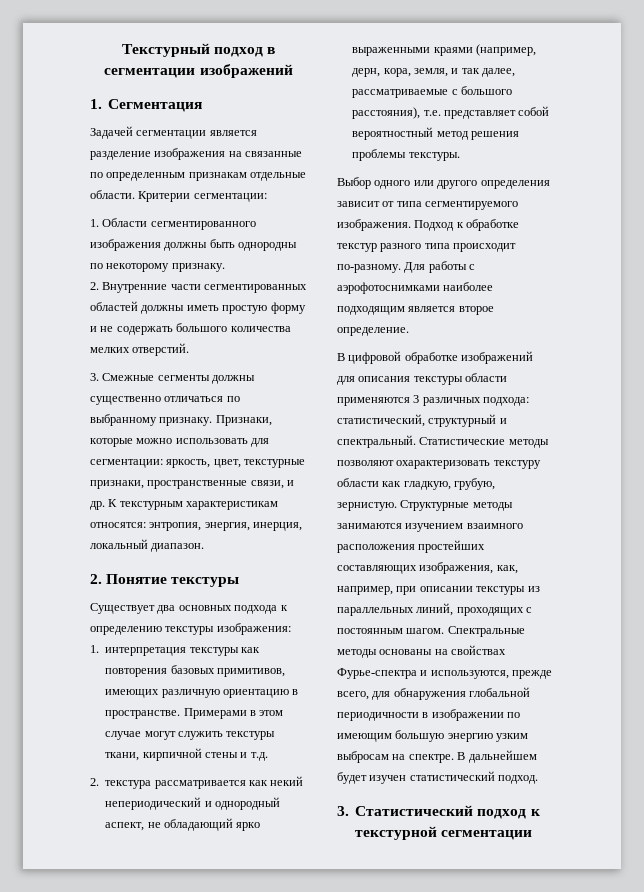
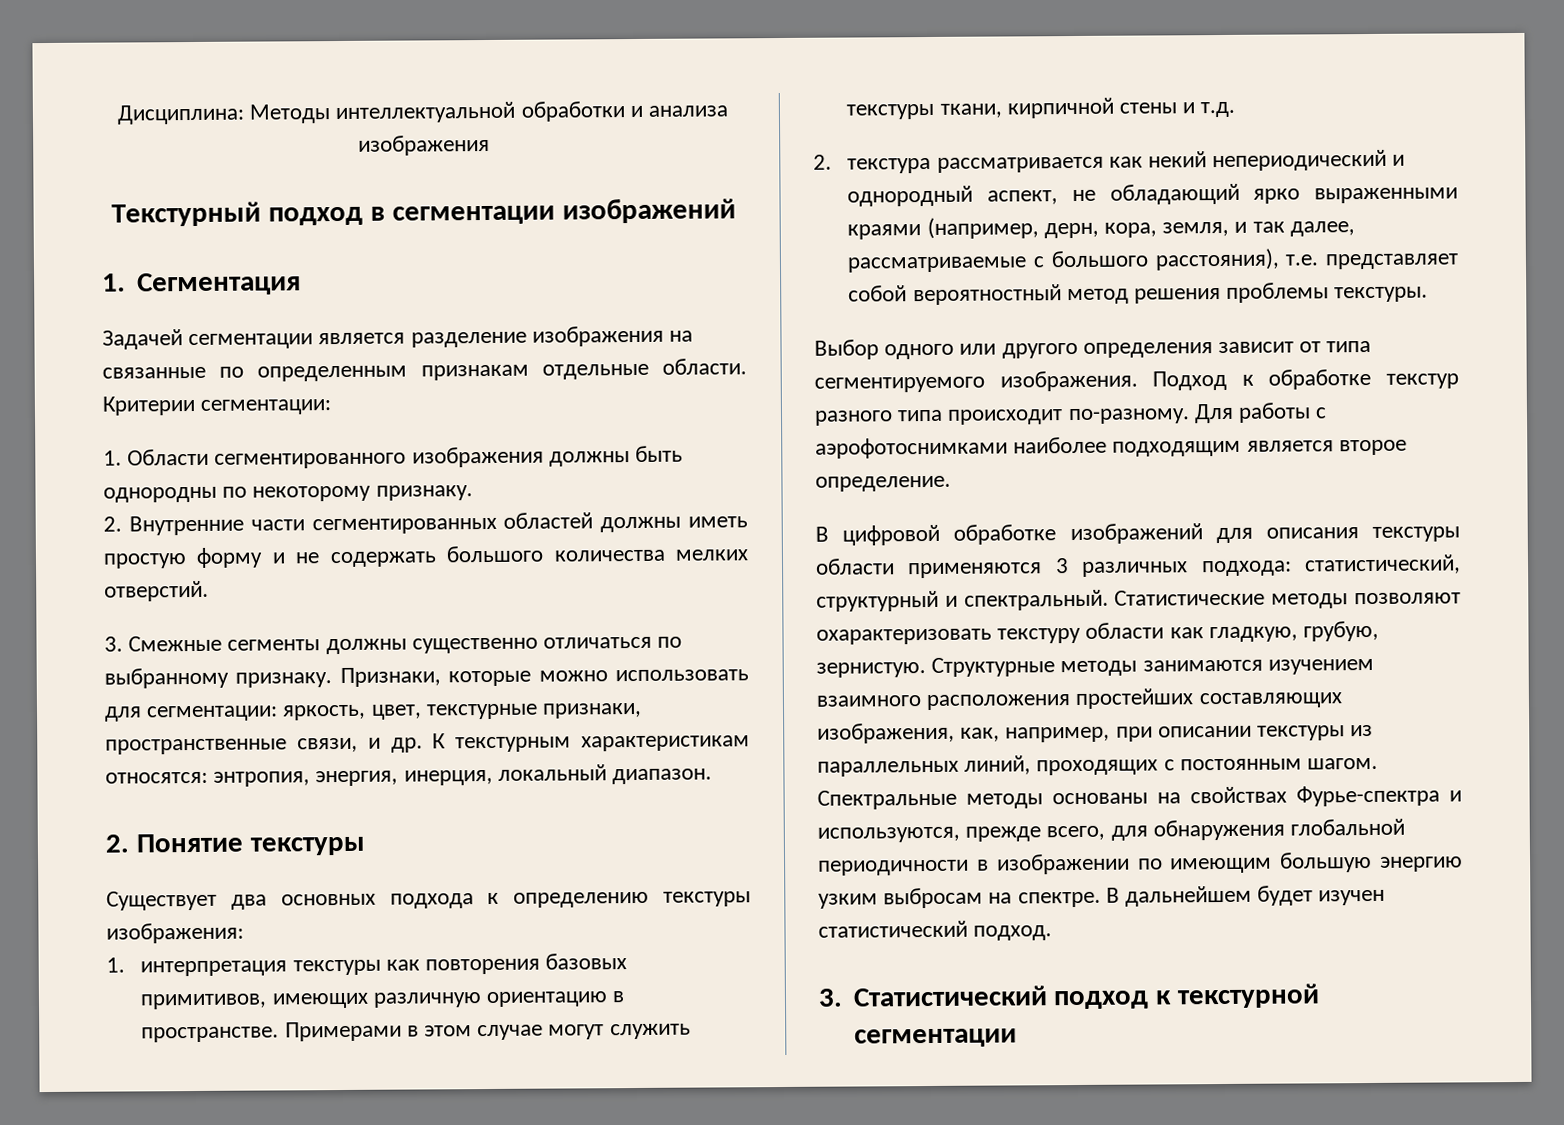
(121, 50) none -> [116,101,729,125] [357,134,490,156] Дисциплина: Методы интеллектуальной обработки и анализа изображения //

